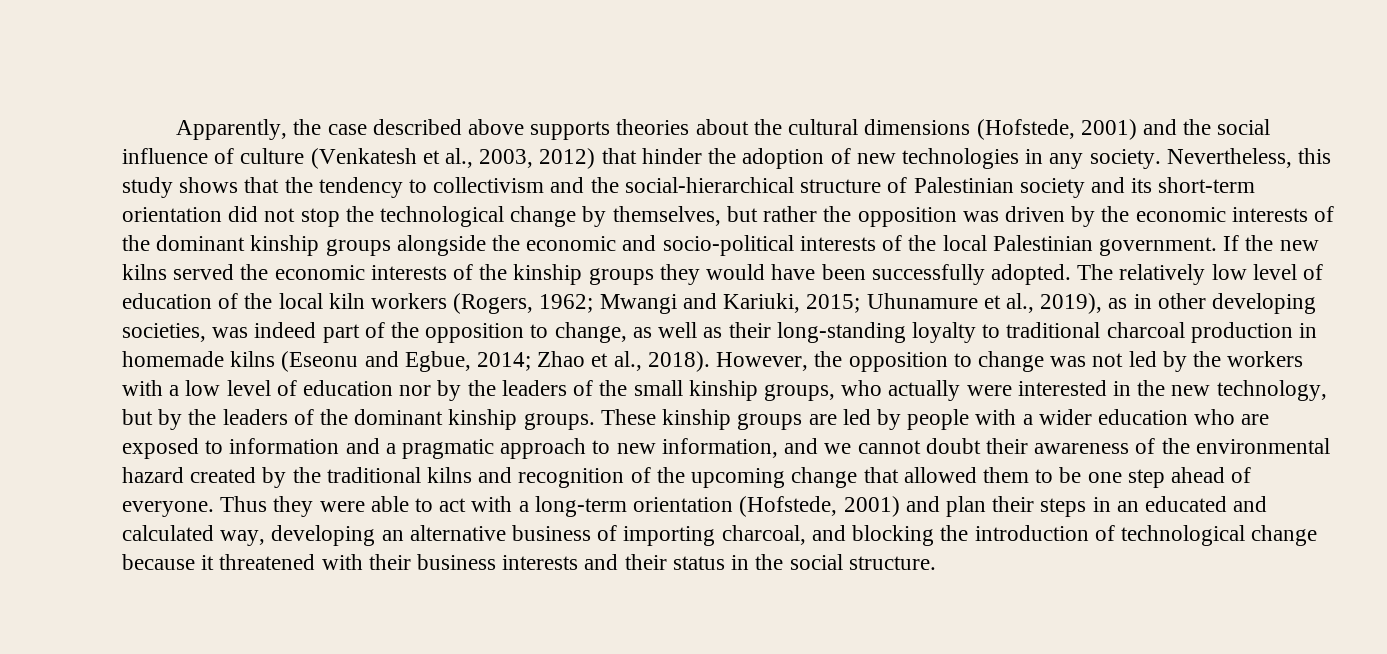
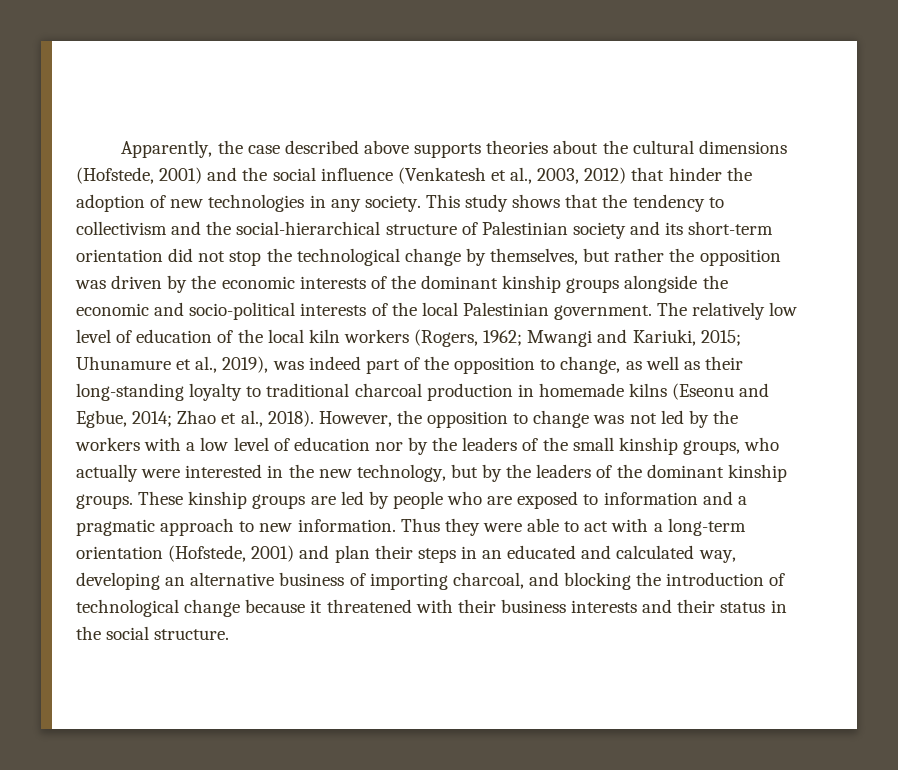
[214,148,305,164] of culture -> (393, 174) none
[1166,148,1331,168] Nevertheless, this -> [425,194,460,208] This
[1223,235,1319,251] [122,264,1071,285] If the new kilns served the economic interests of the kinship groups they would have been successfully adopted. -> (653, 312) none
[1108,293,1316,314] [122,323,206,342] as in other developing societies, -> (269, 364) none
[975,409,1188,425] with a wider education -> (443, 500) none
[661,438,1330,458] [122,467,1252,488] [122,501,214,517] information, and we cannot doubt their awareness of the environmental hazard created by the traditional kilns and recognition of the upcoming change that allowed them to be one step ahead of everyone. -> [297,519,396,532] information.

